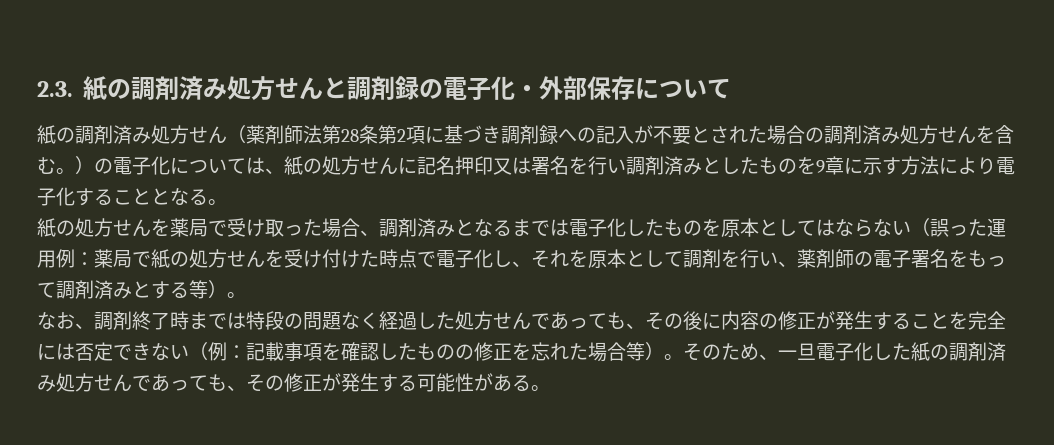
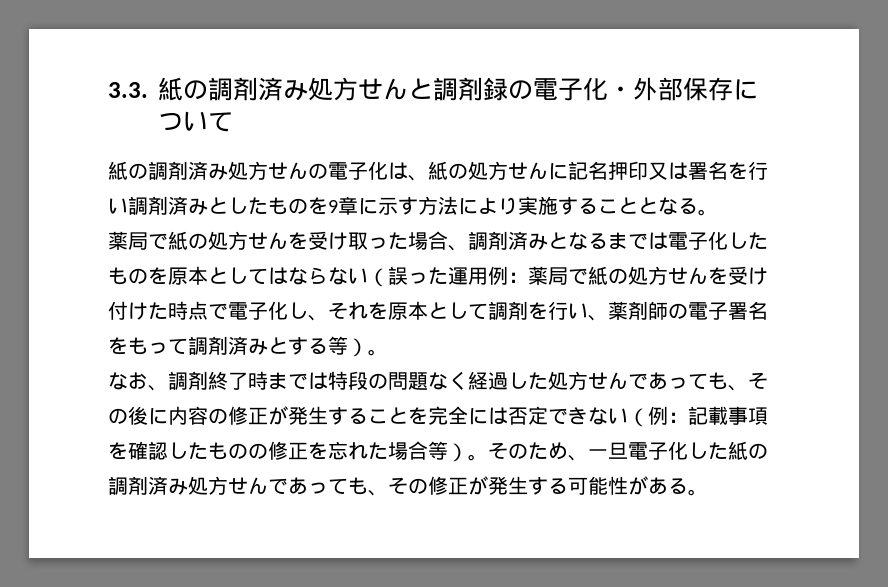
[37,81,73,97] 2.3. -> [108,82,148,98] 3.3.
[227,125,1014,145] [37,156,246,175] （薬剤師法第28条第2項に基づき調剤録への記入が不要とされた場合の調剤済み処方せんを含む。）の電子化について -> [308,161,388,180] の電子化
[996,157,1015,175] [37,187,75,206] 電子化 -> [518,196,558,215] 実施
[37,218,227,238] 紙の処方せんを薬局で -> [108,231,308,250] 薬局で紙の処方せんを

